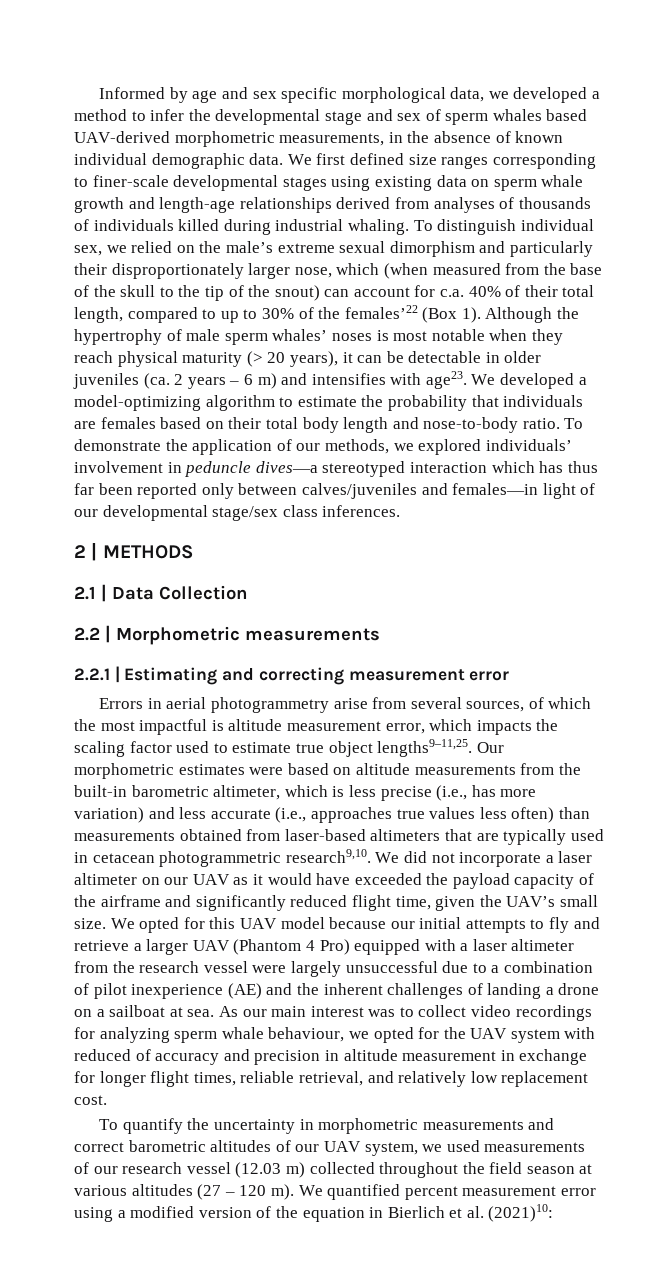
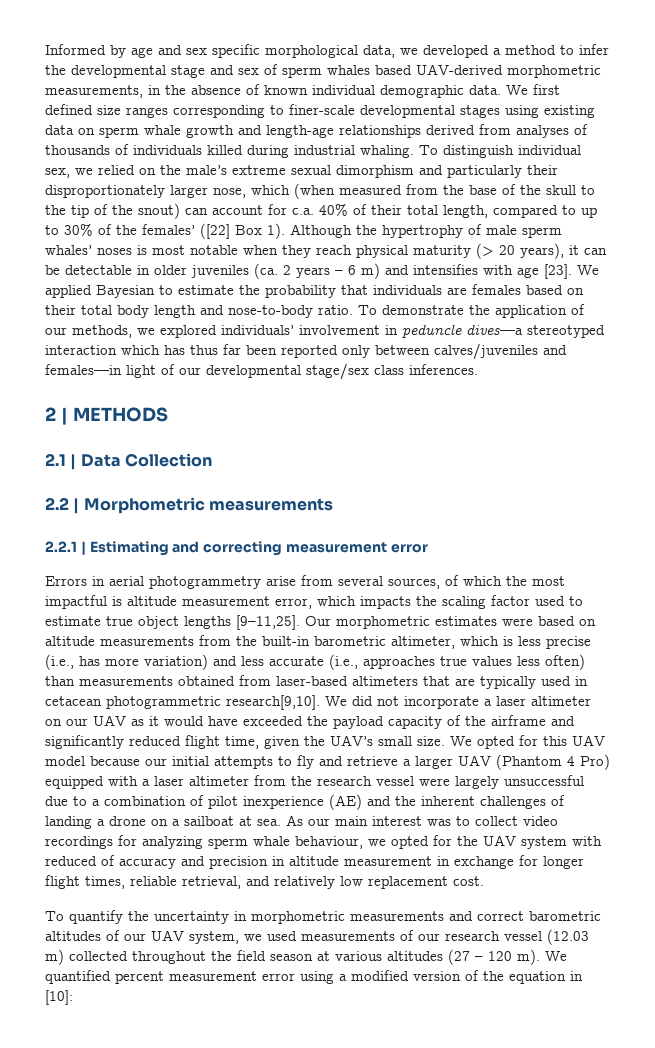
[344,305,458,323] females’22 (Box -> [142,223,262,239] females’ ([22] Box
[425,371,587,389] [74,395,275,411] age23. We developed a model-optimizing algorithm -> [517,264,599,279] [45,285,155,298] age [23]. We applied Bayesian
[377,739,473,757] lengths9–11,25. -> [184,615,300,630] lengths [9–11,25].
[285,849,371,863] research9,10. -> [226,695,320,710] research[9,10].
[387,1204,554,1222] Bierlich et al. (2021)10: -> [45,990,73,1005] [10]:

